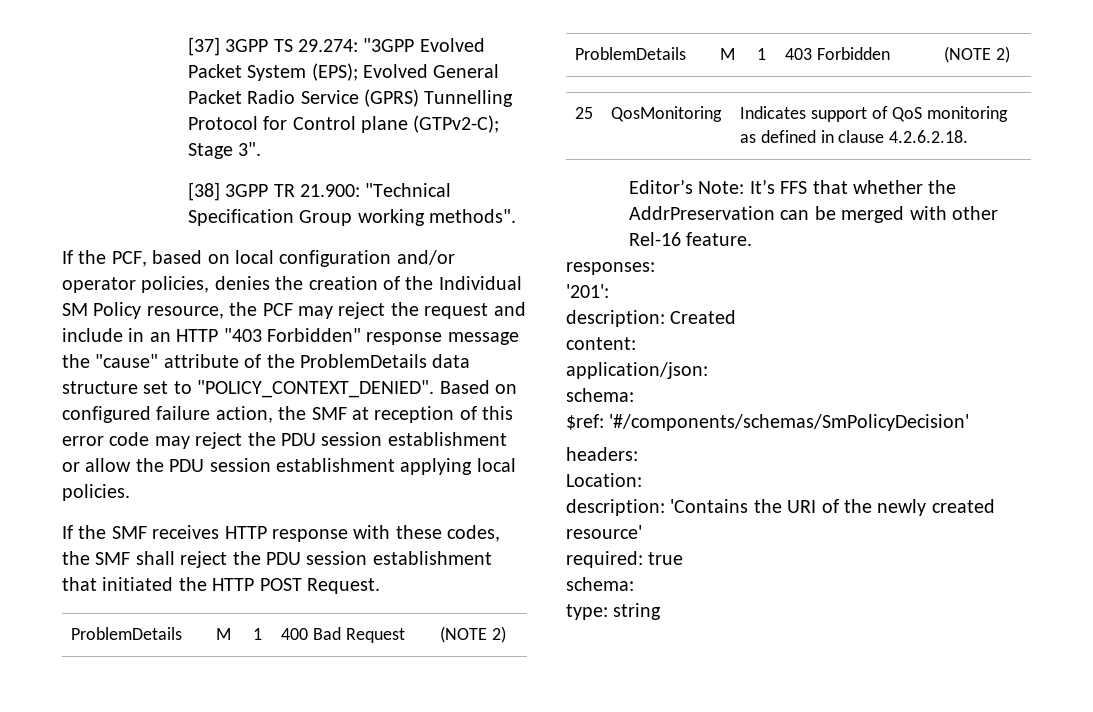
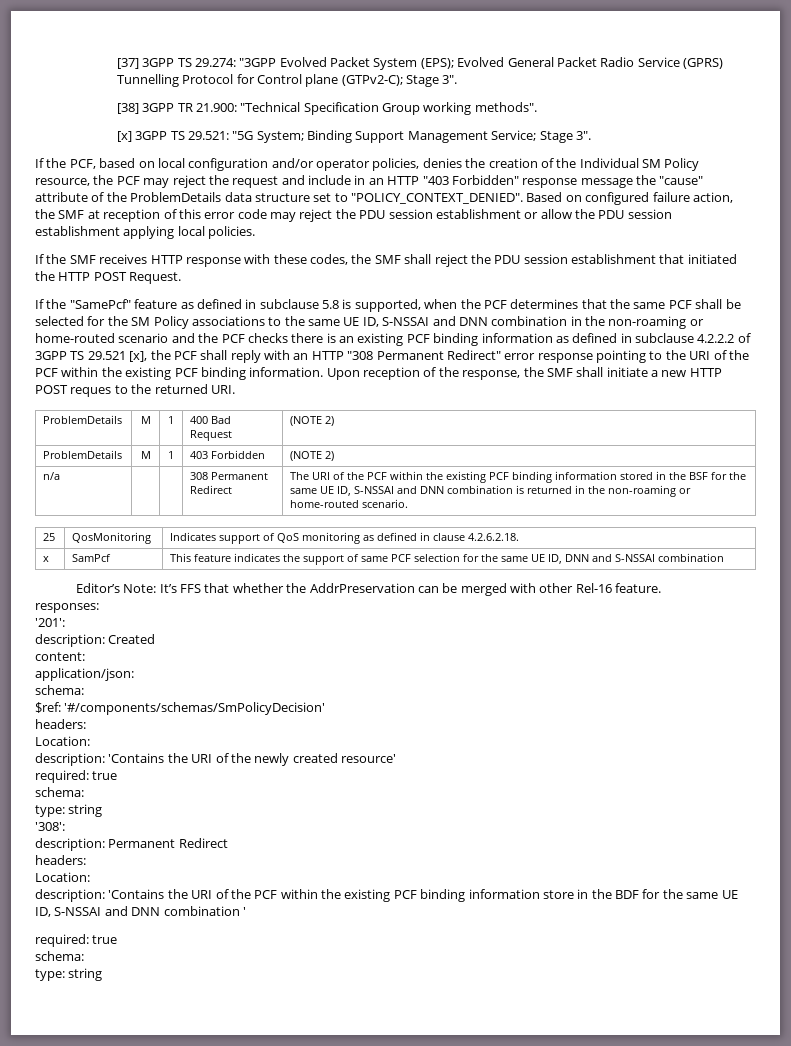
(517, 216) none -> [116,130,591,143] // [x] 3GPP TS 29.521: "5G System; Binding Support Management Service; Stage 3".
(380, 586) none -> [35,299,741,312] [35,316,704,329] [35,333,751,346] [35,350,749,363] [35,367,722,380] [35,384,235,397] // If the "SamePcf" feature as defined in subclause 5.8 is supported, when the PCF determines that the same PCF shall be selected for the SM Policy associations to the same UE ID, S-NSSAI and DNN combination in the non-roaming or home-routed scenario and the PCF checks there is an existing PCF binding information as defined in subclause 4.2.2.2 of 3GPP TS 29.521 [x], the PCF shall reply with an HTTP "308 Permanent Redirect" error response pointing to the URI of the PCF within the existing PCF binding information. Upon reception of the response, the SMF shall initiate a new HTTP POST reques to the returned URI.
(1010, 54) none -> [43,472,61,480] [190,472,269,480] [190,485,233,494] [290,471,747,483] [290,485,692,497] [290,499,409,508] // n/a | | | 308 Permanent Redirect | The URI of the PCF within the existing PCF binding information stored in the BSF for the same UE ID, S-NSSAI and DNN combination is returned in the non-roaming or home-routed scenario.
(969, 136) none -> [43,556,50,562] [72,554,112,562] [170,553,725,565] // x | SamPcf | This feature indicates the support of same PCF selection for the same UE ID, DNN and S-NSSAI combination
(662, 611) none -> [35,822,65,831] [35,838,228,851] [35,855,86,865] [35,872,90,882] [35,889,738,902] [35,906,246,917] [35,934,118,947] [35,951,84,961] [35,968,103,981] // '308': // description: Permanent Redirect // headers: // Location: // description: 'Contains the URI of the PCF within the existing PCF binding information store in the BDF for the same UE ID, S-NSSAI and DNN combination ' // required: true // schema: // type: string

